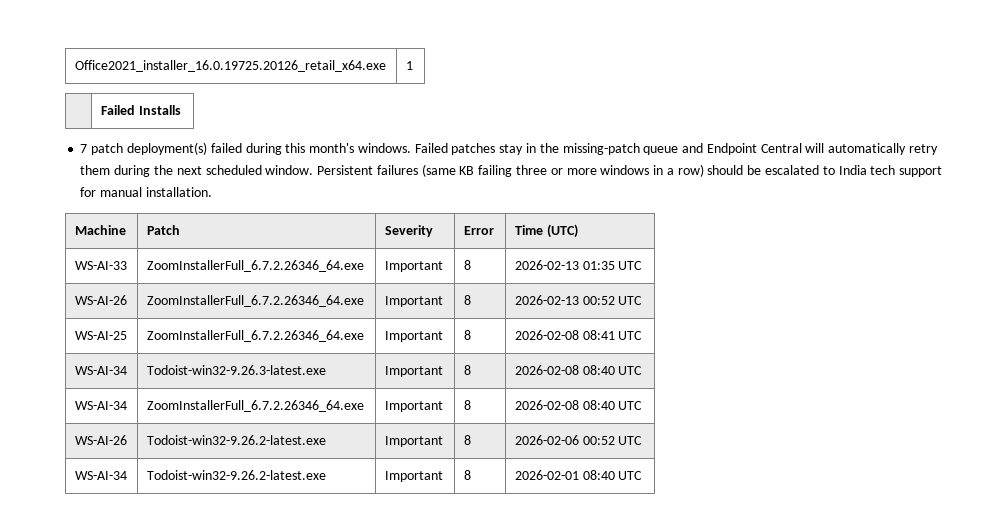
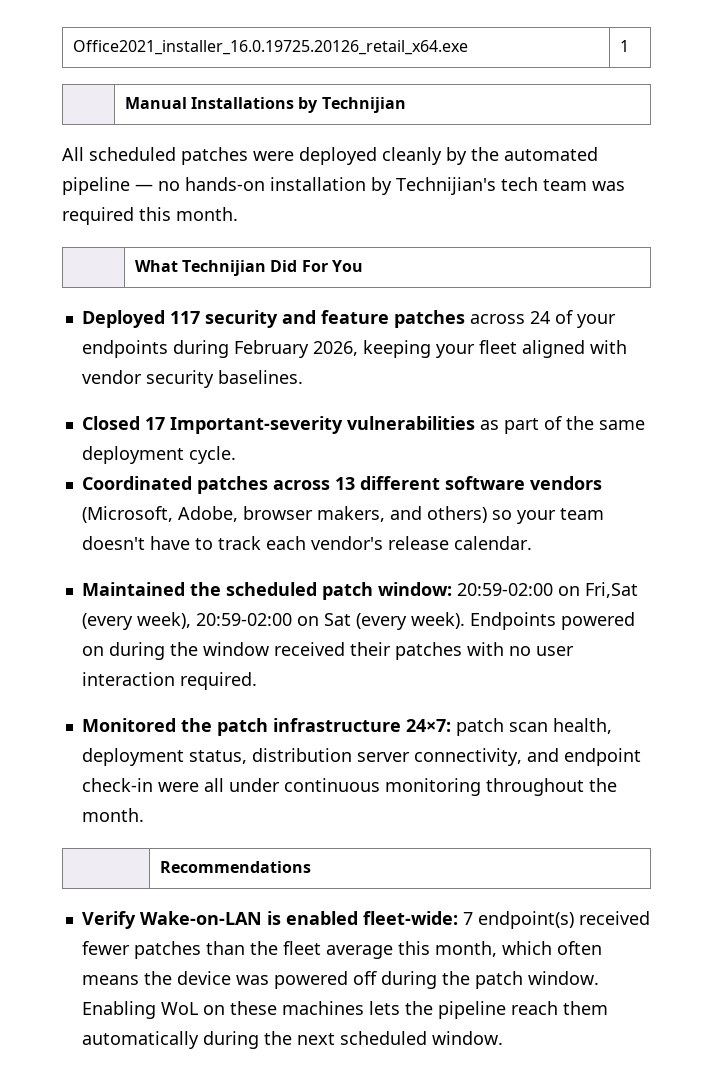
[100,105,181,115] [80,142,938,155] [80,165,111,175] Failed Installs // 7 patch deployment(s) failed during this month's windows. Failed patches stay in the missing-patch queue and Endpoint Central will automatically retry them -> [124,97,406,113] [62,147,598,165] [62,177,625,195] [62,207,238,225] [134,260,363,276] [81,310,616,328] [81,340,627,358] [81,370,303,388] [81,416,645,434] [81,446,236,464] [81,476,602,494] [81,506,604,524] [81,536,532,550] [81,582,638,600] [81,612,635,630] [81,642,574,660] [81,672,257,690] [81,718,612,736] [81,748,641,766] [81,778,617,796] [81,808,144,822] [159,861,311,873] [81,911,650,929] [81,941,602,959] [81,971,599,989] [81,1001,608,1019] [81,1031,199,1049] Manual Installations by Technijian // All scheduled patches were deployed cleanly by the automated pipeline — no hands-on installation by Technijian's tech team was required this month. // | What Technijian Did For You // Deployed 117 security and feature patches across 24 of your endpoints during February 2026, keeping your fleet aligned with vendor security baselines. // Closed 17 Important-severity vulnerabilities as part of the same deployment cycle. // Coordinated patches across 13 different software vendors (Microsoft, Adobe, browser makers, and others) so your team doesn't have to track each vendor's release calendar. // Maintained the scheduled patch window: 20:59-02:00 on Fri,Sat (every week), 20:59-02:00 on Sat (every week). Endpoints powered on during the window received their patches with no user interaction required. // Monitored the patch infrastructure 24×7: patch scan health, deployment status, distribution server connectivity, and endpoint check-in were all under continuous monitoring throughout the month. // | Recommendations // Verify Wake-on-LAN is enabled fleet-wide: 7 endpoint(s) received fewer patches than the fleet average this month, which often means the device was powered off during the patch window. Enabling WoL on these machines lets the pipeline reach them automatically
[317,164,943,177] [80,187,212,197] [74,225,126,235] [146,225,180,235] [384,225,433,237] [463,226,494,235] [514,224,578,238] [74,261,127,270] [146,260,364,272] [384,261,443,272] [463,260,471,270] [514,260,643,270] [74,295,127,305] [146,295,364,307] [384,296,443,307] [463,295,471,305] [514,295,643,305] [74,331,127,340] [146,330,364,342] [384,331,443,342] [463,330,471,340] [514,330,643,340] [74,366,127,375] [146,365,326,375] [384,366,443,377] [463,365,471,375] [514,365,643,375] [74,401,127,410] [146,400,364,412] [384,401,443,412] [463,400,471,410] [514,400,643,410] [74,435,127,445] [146,435,326,445] [384,436,443,447] [463,435,471,445] [514,435,643,445] [74,471,127,480] [146,470,326,480] [384,471,443,482] [463,470,471,480] [514,470,643,480] Persistent failures (same KB failing three or more windows in a row) should be escalated to India tech support for manual installation. // Machine | Patch | Severity | Error | Time (UTC) // WS-AI-33 | ZoomInstallerFull_6.7.2.26346_64.exe | Important | 8 | 2026-02-13 01:35 UTC // WS-AI-26 | ZoomInstallerFull_6.7.2.26346_64.exe | Important | 8 | 2026-02-13 00:52 UTC // WS-AI-25 | ZoomInstallerFull_6.7.2.26346_64.exe | Important | 8 | 2026-02-08 08:41 UTC // WS-AI-34 | Todoist-win32-9.26.3-latest.exe | Important | 8 | 2026-02-08 08:40 UTC // WS-AI-34 | ZoomInstallerFull_6.7.2.26346_64.exe | Important | 8 | 2026-02-08 08:40 UTC // WS-AI-26 | Todoist-win32-9.26.2-latest.exe | Important | 8 | 2026-02-06 00:52 UTC // WS-AI-34 | Todoist-win32-9.26.2-latest.exe | Important | 8 | 2026-02-01 08:40 UTC -> (503, 1038) none

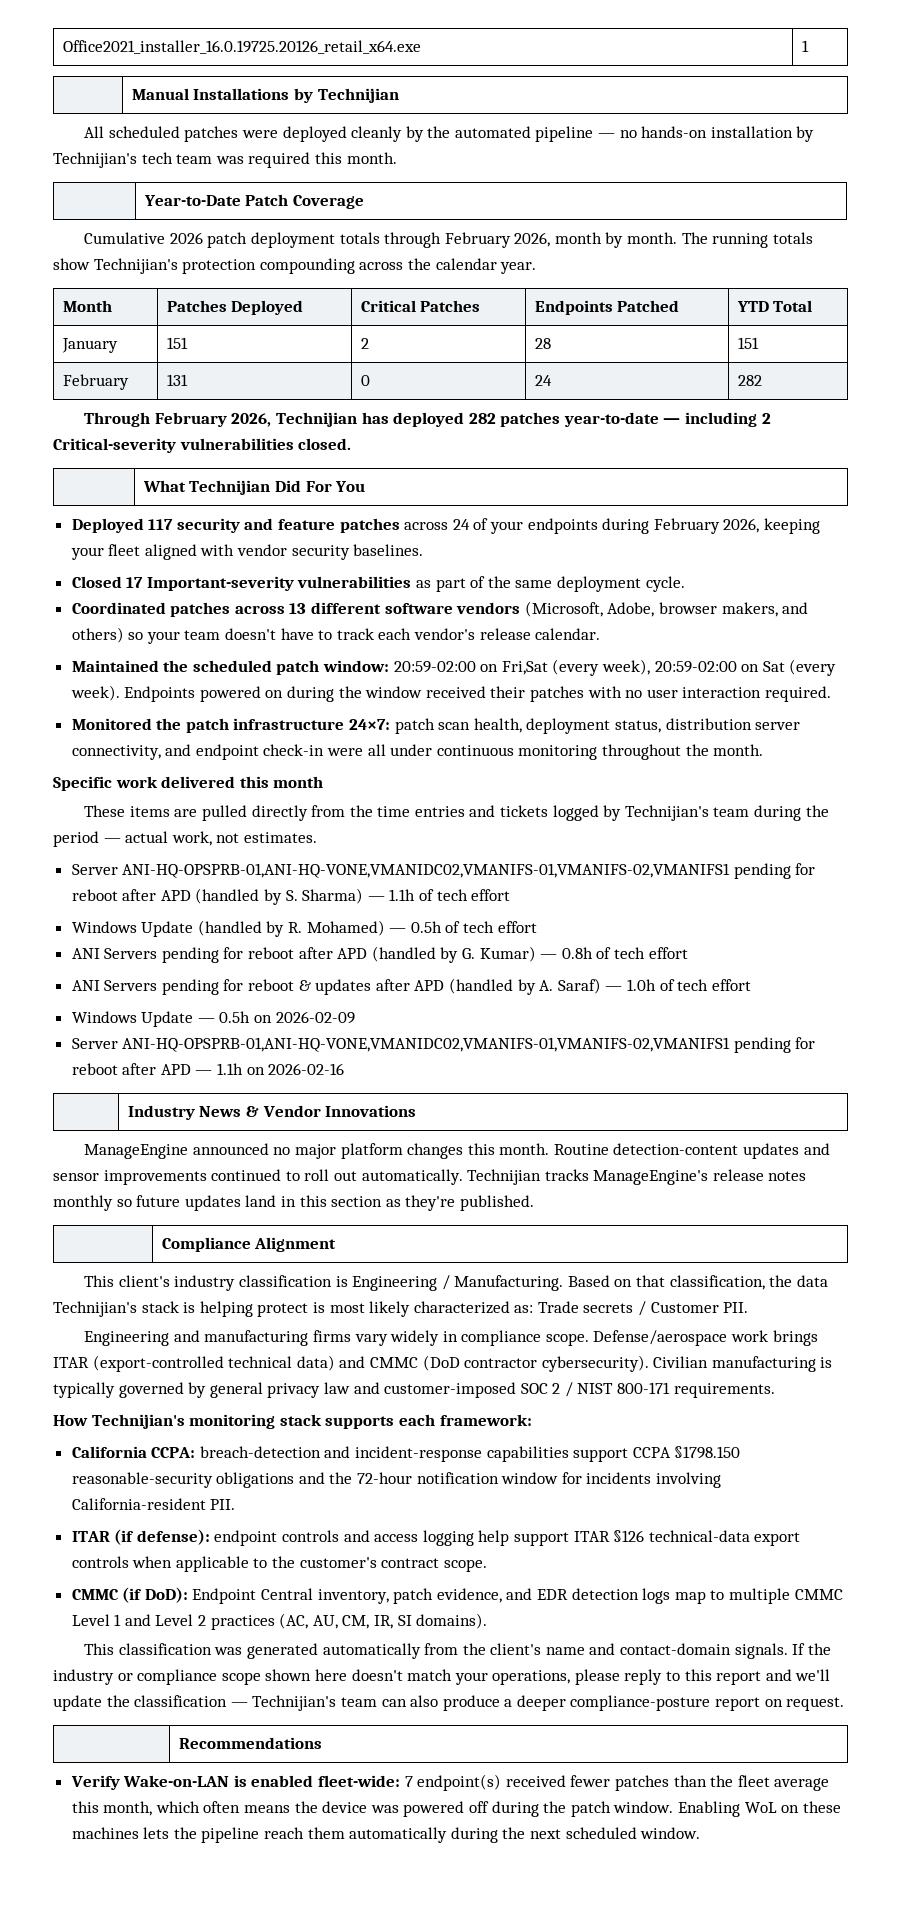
(238, 214) none -> [143,194,364,209] [84,232,813,248] [53,258,537,274] [62,300,112,312] [166,300,304,315] [360,300,481,312] [534,300,680,315] [736,300,813,312] [61,338,118,353] [166,337,188,349] [360,338,369,349] [534,338,551,349] [737,337,759,349] [62,374,129,390] [166,374,188,386] [360,375,370,386] [534,375,552,386] [737,375,762,386] [84,412,771,427] [53,438,352,453] // | Year-to-Date Patch Coverage // Cumulative 2026 patch deployment totals through February 2026, month by month. The running totals show Technijian's protection compounding across the calendar year. // Month | Patches Deployed | Critical Patches | Endpoints Patched | YTD Total // January | 151 | 2 | 28 | 151 // February | 131 | 0 | 24 | 282 // Through February 2026, Technijian has deployed 282 patches year-to-date — including 2 Critical-severity vulnerabilities closed.
(144, 815) none -> [53,776,324,791] [84,805,829,821] [53,831,317,847] [71,863,816,879] [71,888,511,905] [71,920,537,937] [71,946,688,963] [71,978,751,995] [71,1011,355,1027] [71,1037,816,1053] [71,1063,345,1075] [127,1105,417,1120] [84,1143,830,1159] [53,1169,807,1185] [53,1195,534,1211] [161,1237,337,1252] [84,1275,828,1291] [53,1301,749,1317] [84,1330,818,1346] [53,1355,833,1372] [53,1382,775,1398] [53,1414,532,1429] [71,1446,741,1462] [71,1472,722,1488] [71,1498,236,1510] [71,1529,801,1546] [71,1556,487,1572] [71,1587,843,1604] [71,1613,488,1630] [84,1643,831,1659] [53,1669,831,1685] [53,1695,845,1711] // Specific work delivered this month // These items are pulled directly from the time entries and tickets logged by Technijian's team during the period — actual work, not estimates. // Server ANI-HQ-OPSPRB-01,ANI-HQ-VONE,VMANIDC02,VMANIFS-01,VMANIFS-02,VMANIFS1 pending for reboot after APD (handled by S. Sharma) — 1.1h of tech effort // Windows Update (handled by R. Mohamed) — 0.5h of tech effort // ANI Servers pending for reboot after APD (handled by G. Kumar) — 0.8h of tech effort // ANI Servers pending for reboot & updates after APD (handled by A. Saraf) — 1.0h of tech effort // Windows Update — 0.5h on 2026-02-09 // Server ANI-HQ-OPSPRB-01,ANI-HQ-VONE,VMANIDC02,VMANIFS-01,VMANIFS-02,VMANIFS1 pending for reboot after APD — 1.1h on 2026-02-16 // | Industry News & Vendor Innovations // ManageEngine announced no major platform changes this month. Routine detection-content updates and sensor improvements continued to roll out automatically. Technijian tracks ManageEngine's release notes monthly so future updates land in this section as they're published. // | Compliance Alignment // This client's industry classification is Engineering / Manufacturing. Based on that classification, the data Technijian's stack is helping protect is most likely characterized as: Trade secrets / Customer PII. // Engineering and manufacturing firms vary widely in compliance scope. Defense/aerospace work brings ITAR (export-controlled technical data) and CMMC (DoD contractor cybersecurity). Civilian manufacturing is typically governed by general privacy law and customer-imposed SOC 2 / NIST 800-171 requirements. // How Technijian's monitoring stack supports each framework: // California CCPA: breach-detection and incident-response capabilities support CCPA §1798.150 reasonable-security obligations and the 72-hour notification window for incidents involving California-resident PII. // ITAR (if defense): endpoint controls and access logging help support ITAR §126 technical-data export controls when applicable to the customer's contract scope. // CMMC (if DoD): Endpoint Central inventory, patch evidence, and EDR detection logs map to multiple CMMC Level 1 and Level 2 practices (AC, AU, CM, IR, SI domains). // This classification was generated automatically from the client's name and contact-domain signals. If the industry or compliance scope shown here doesn't match your operations, please reply to this report and we'll update the classification — Technijian's team can also produce a deeper compliance-posture report on request.

